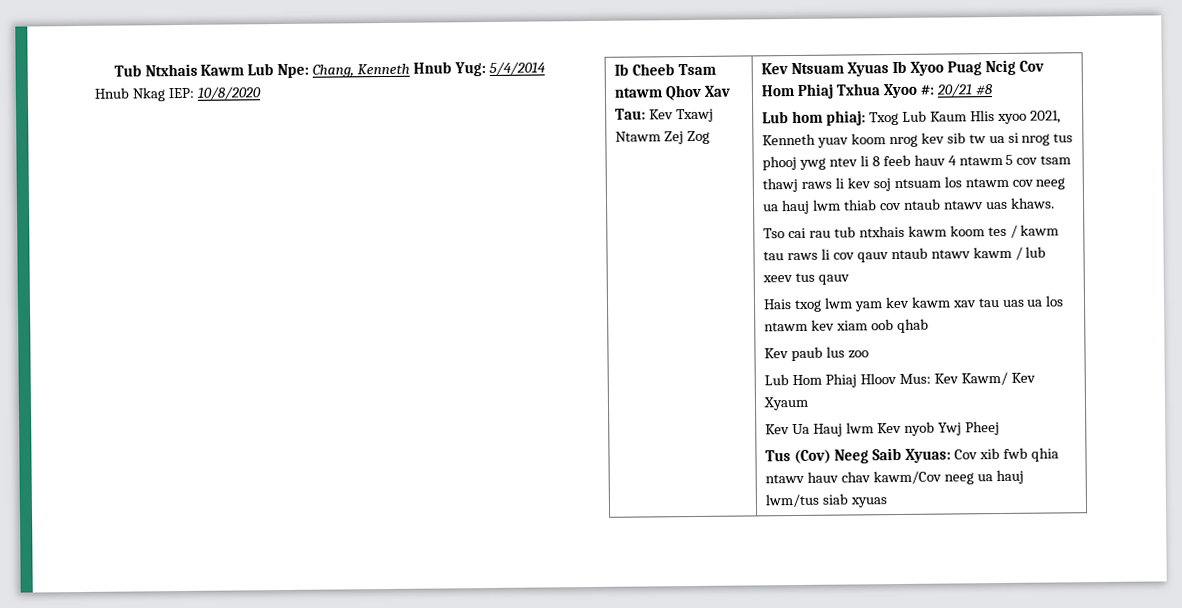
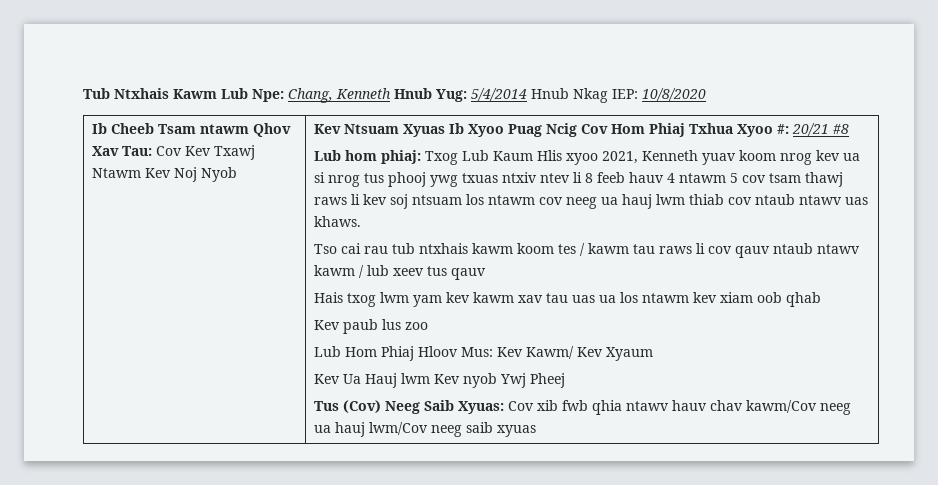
(647, 114) none -> [155,146,182,156] Cov
[664,130,711,145] Zej Zog -> [144,167,237,182] Kev Noj Nyob
[946,132,986,144] sib tw -> (840, 155) none
(827, 163) none -> [461,172,537,183] txuas ntxiv
[765,493,849,508] lwm/tus siab -> [368,422,493,437] lwm/Cov neeg saib

